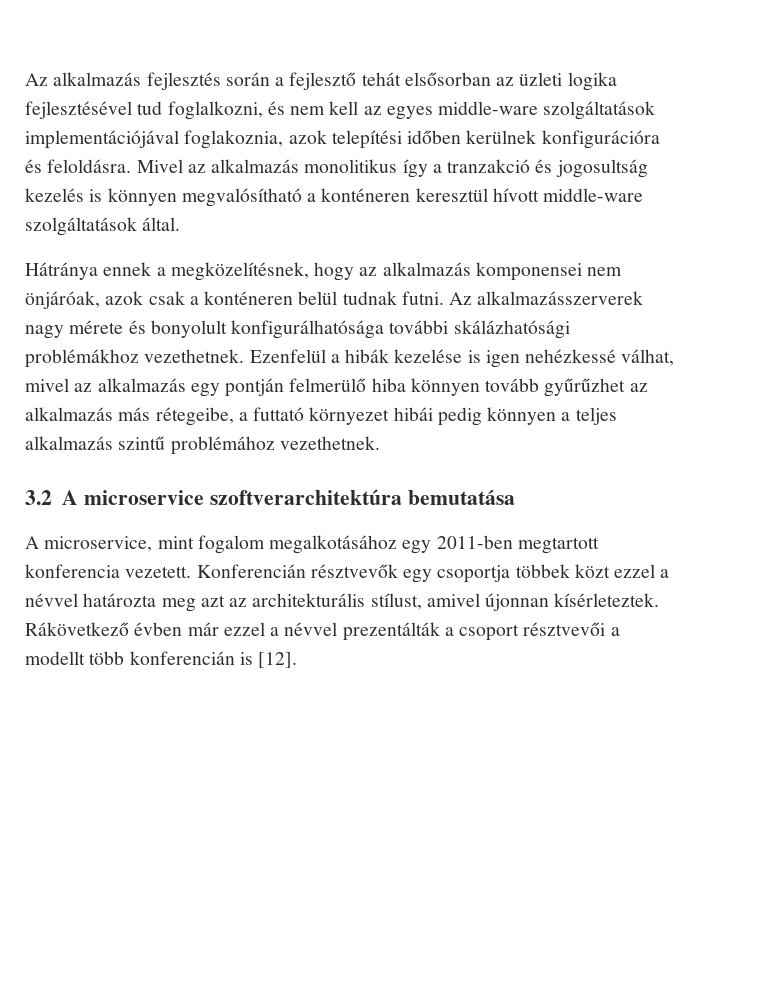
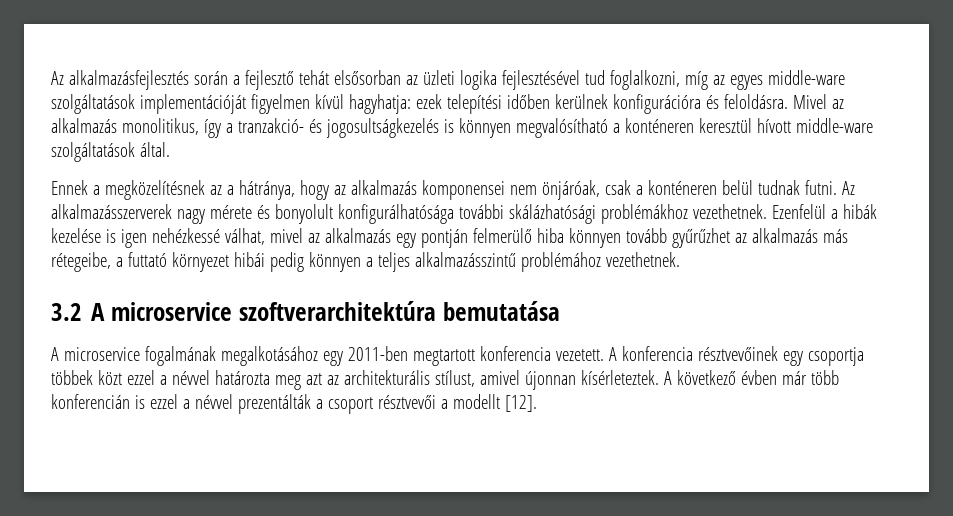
[25,72,221,90] Az alkalmazás fejlesztés -> [51,70,189,90] Az alkalmazásfejlesztés
[267,101,359,115] és nem kell -> [684,71,708,90] míg
[25,130,327,149] implementációjával foglakoznia, azok -> [139,94,442,114] implementációját figyelmen kívül hagyhatja: ezek
[304,159,398,173] monolitikus -> [121,118,199,135] monolitikus,
[447,159,648,178] [25,188,84,202] tranzakció és jogosultság kezelés -> [237,118,439,138] tranzakció- és jogosultságkezelés
[25,262,309,281] Hátránya ennek a megközelítésnek, -> [51,180,295,200] Ennek a megközelítésnek az a hátránya,
[105,291,144,305] azok -> (600, 190) none
[25,436,166,450] alkalmazás szintű -> [414,252,516,267] alkalmazásszintű
[44,535,265,554] microservice, mint fogalom -> [63,346,216,366] microservice fogalmának
[196,564,398,578] Konferencián résztvevők -> [608,346,778,361] A konferencia résztvevőinek
[25,622,219,636] Rákövetkező évben már -> [663,370,839,385] [51,394,145,409] A következő évben már több konferencián is
[89,651,253,665] több konferencián is -> (500, 401) none

